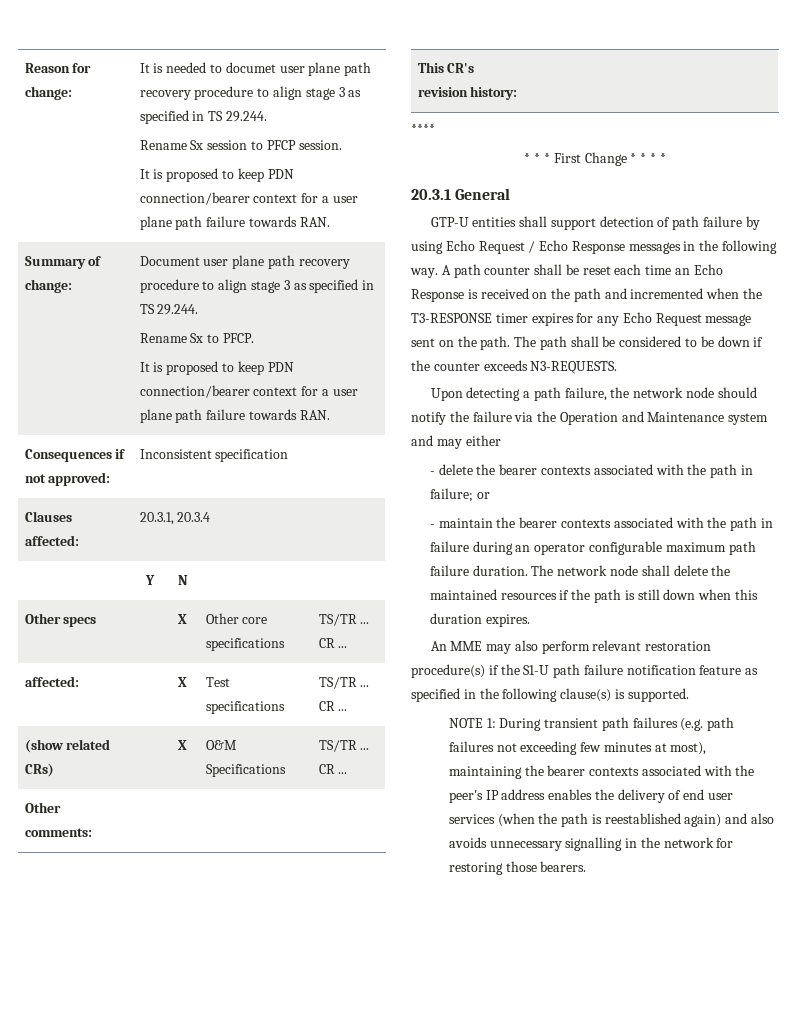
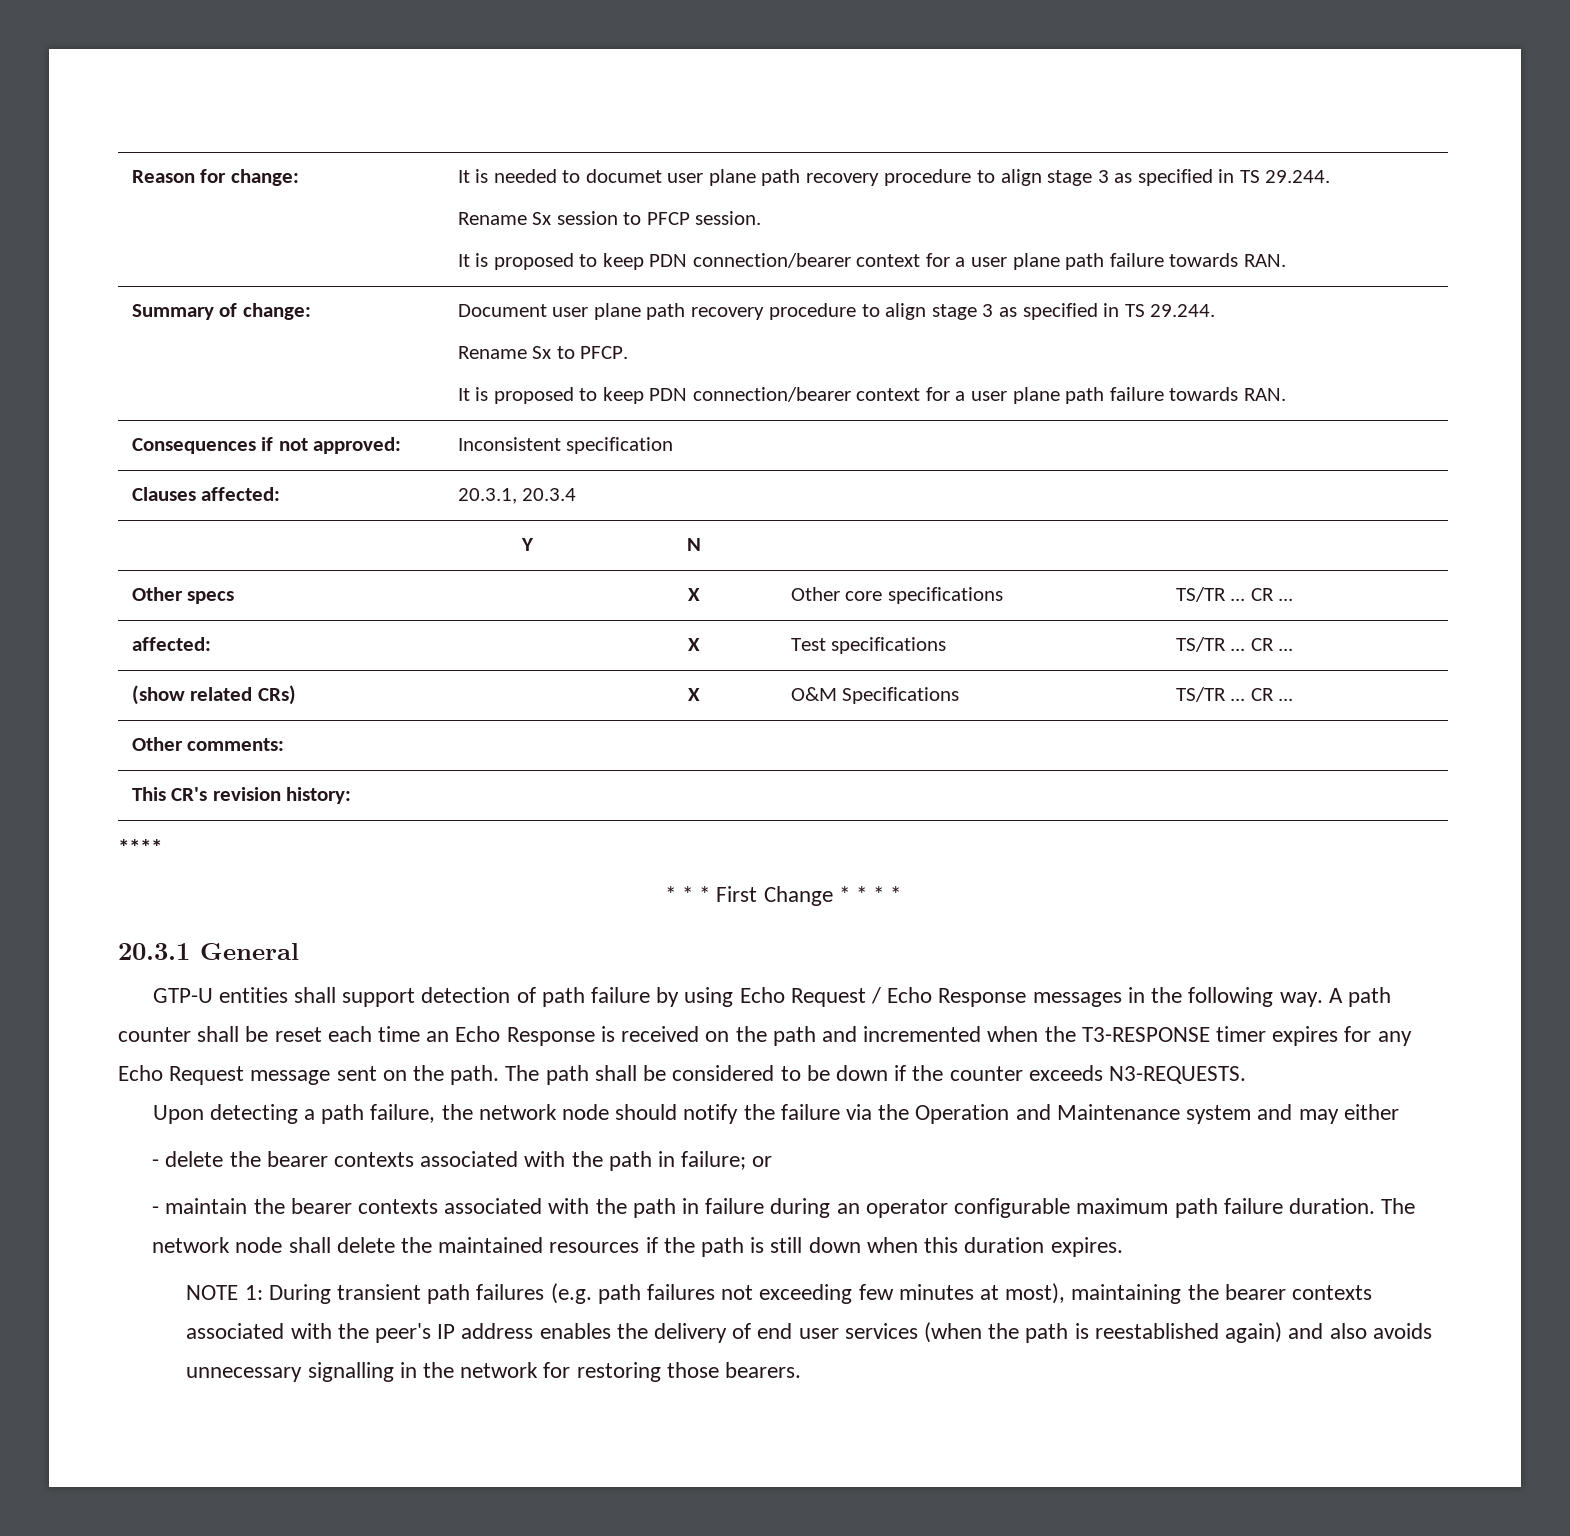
[430,640,712,654] [411,664,759,678] [411,688,689,702] // An MME may also perform relevant restoration procedure(s) if the S1-U path failure notification feature as specified in the following clause(s) is supported. -> (1123, 1247) none

